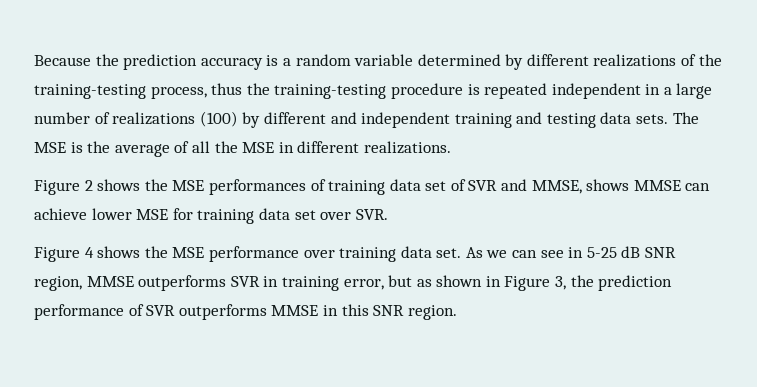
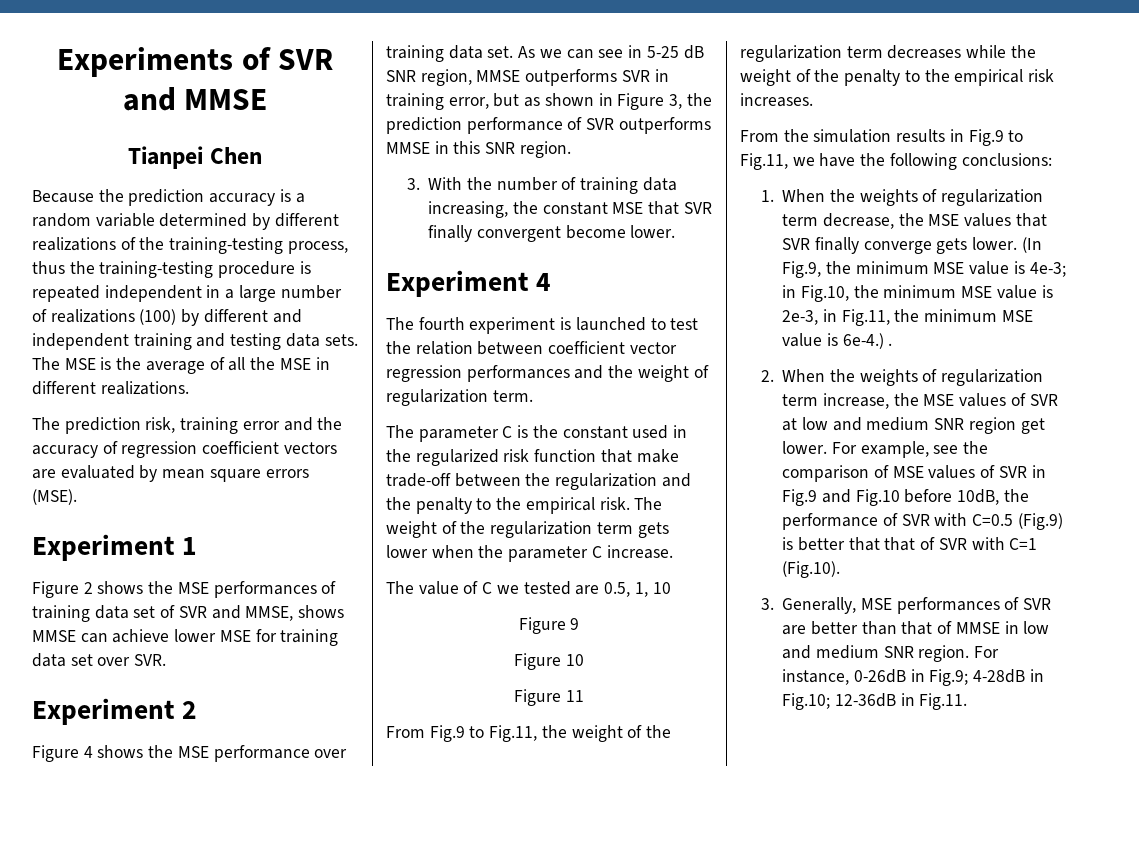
(34, 60) none -> [56,47,334,77] [122,87,268,111] [128,146,262,169] Experiments of SVR and MMSE // Tianpei Chen //
(451, 147) none -> [32,417,343,434] [32,441,337,458] [32,465,309,482] [32,489,77,505] [32,534,198,561] // The prediction risk, training error and the accuracy of regression coefficient vectors are evaluated by mean square errors (MSE). // Experiment 1
(388, 214) none -> [32,698,198,725] // Experiment 2
(457, 312) none -> [406,177,677,194] [428,201,712,218] [428,225,676,242] [386,270,552,297] [386,317,699,334] [386,341,677,355] [386,365,709,382] [386,389,533,406] [386,425,688,442] [386,449,679,466] [386,473,691,490] [386,497,663,514] [386,521,669,538] [386,545,673,562] [386,581,671,597] [518,617,580,634] [514,653,584,670] [514,689,584,706] [386,725,672,742] [740,45,1036,62] [740,69,1055,86] [740,93,813,107] [740,129,1024,146] [740,153,1052,170] [760,189,1044,206] [782,213,1047,229] [782,237,1042,254] [782,261,1066,278] [782,285,1053,302] [782,309,1033,326] [782,333,893,349] [760,369,1044,386] [782,393,1058,409] [782,417,1045,434] [782,441,989,458] [782,465,1046,482] [782,489,1029,506] [782,513,1063,530] [782,537,1038,551] [782,561,841,578] [760,597,1052,614] [782,621,1050,635] [782,645,1000,662] [782,669,1044,686] [782,693,968,710] // 3. With the number of training data increasing, the constant MSE that SVR finally convergent become lower. // Experiment 4 // The fourth experiment is launched to test the relation between coefficient vector regression performances and the weight of regularization term. // The parameter C is the constant used in the regularized risk function that make trade-off between the regularization and the penalty to the empirical risk. The weight of the regularization term gets lower when the parameter C increase. // The value of C we tested are 0.5, 1, 10 // Figure 9 // Figure 10 // Figure 11 // From Fig.9 to Fig.11, the weight of the regularization term decreases while the weight of the penalty to the empirical risk increases. // From the simulation results in Fig.9 to Fig.11, we have the following conclusions: // 1. When the weights of regularization term decrease, the MSE values that SVR finally converge gets lower. (In Fig.9, the minimum MSE value is 4e-3; in Fig.10, the minimum MSE value is 2e-3, in Fig.11, the minimum MSE value is 6e-4.) . // 2. When the weights of regularization term increase, the MSE values of SVR at low and medium SNR region get lower. For example, see the comparison of MSE values of SVR in Fig.9 and Fig.10 before 10dB, the performance of SVR with C=0.5 (Fig.9) is better that that of SVR with C=1 (Fig.10). // 3. Generally, MSE performances of SVR are better than that of MMSE in low and medium SNR region. For instance, 0-26dB in Fig.9; 4-28dB in Fig.10; 12-36dB in Fig.11.

